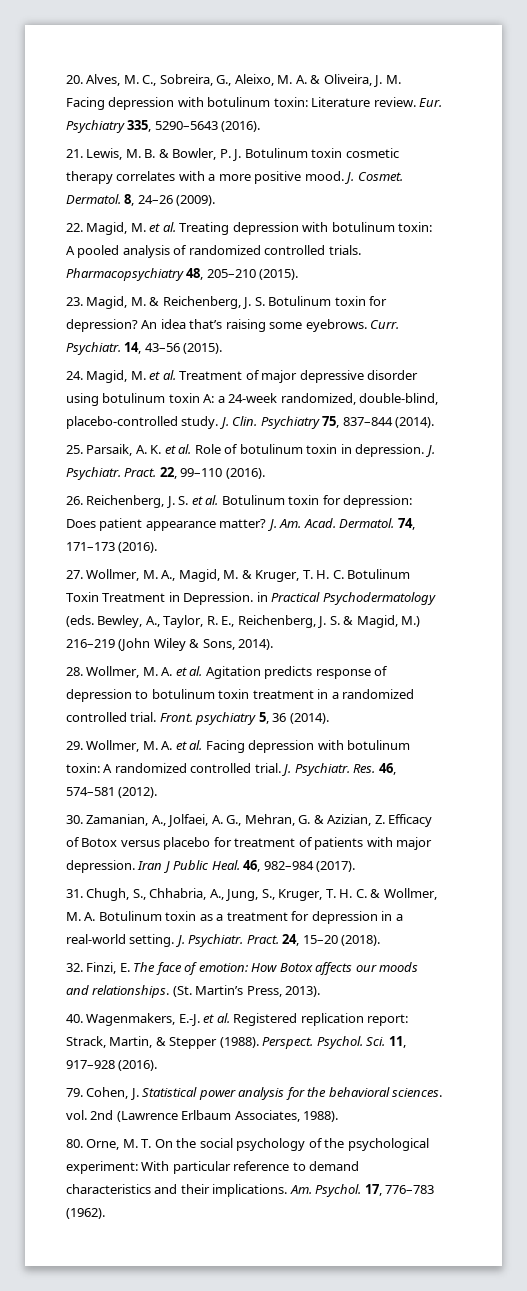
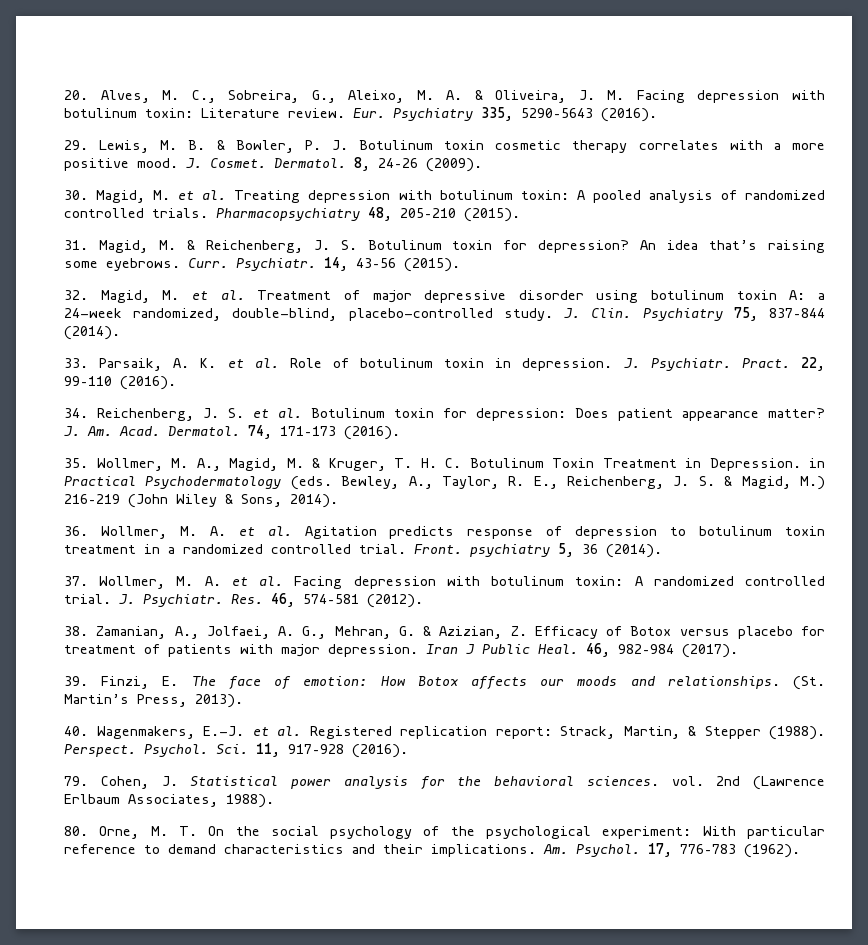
[65,149,83,158] 21. -> [64,140,89,150] 29.
[65,223,83,232] 22. -> [64,190,89,200] 30.
[65,297,83,306] 23. -> [64,240,89,250] 31.
[65,371,83,380] 24. -> [64,290,89,300] 32.
[65,445,83,454] 25. -> [64,358,89,368] 33.
[65,496,83,505] 26. -> [64,408,89,418] 34.
[65,570,83,579] 27. -> [64,458,89,468] 35.
[65,667,83,676] 28. -> [64,526,89,536] 36.
[65,741,83,750] 29. -> [64,576,89,586] 37.
[65,815,83,824] 30. -> [64,626,89,636] 38.
[65,888,437,901] [65,911,403,924] [65,934,381,947] [65,963,83,972] 31. Chugh, S., Chhabria, A., Jung, S., Kruger, T. H. C. & Wollmer, M. A. Botulinum toxin as a treatment for depression in a real-world setting. J. Psychiatr. Pract. 24, 15–20 (2018). // 32. -> [64,676,89,686] 39.

